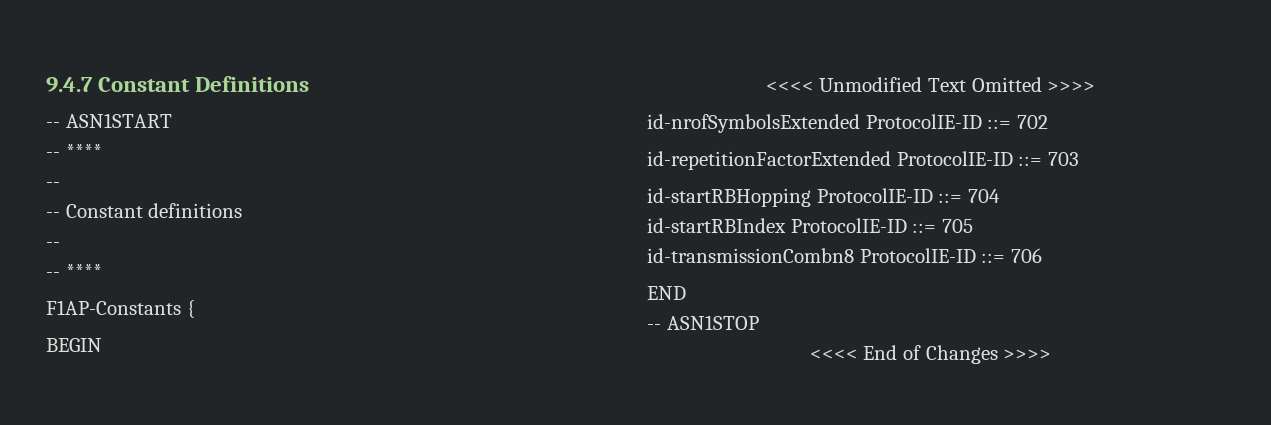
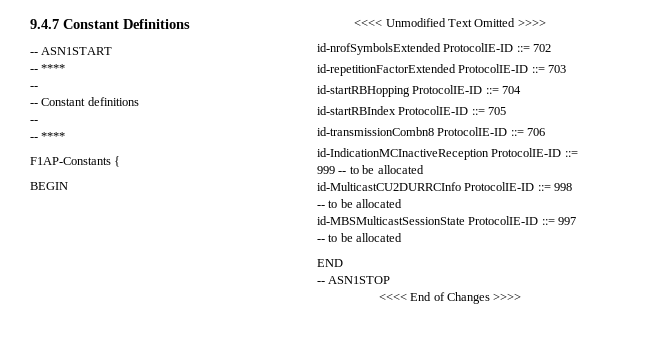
(1042, 255) none -> [317,148,578,160] [317,165,424,174] [317,182,573,191] [317,199,403,208] [317,216,577,225] [317,233,403,242] // id-IndicationMCInactiveReception ProtocolIE-ID ::= 999 -- to be allocated // id-MulticastCU2DURRCInfo ProtocolIE-ID ::= 998 -- to be allocated // id-MBSMulticastSessionState ProtocolIE-ID ::= 997 -- to be allocated

